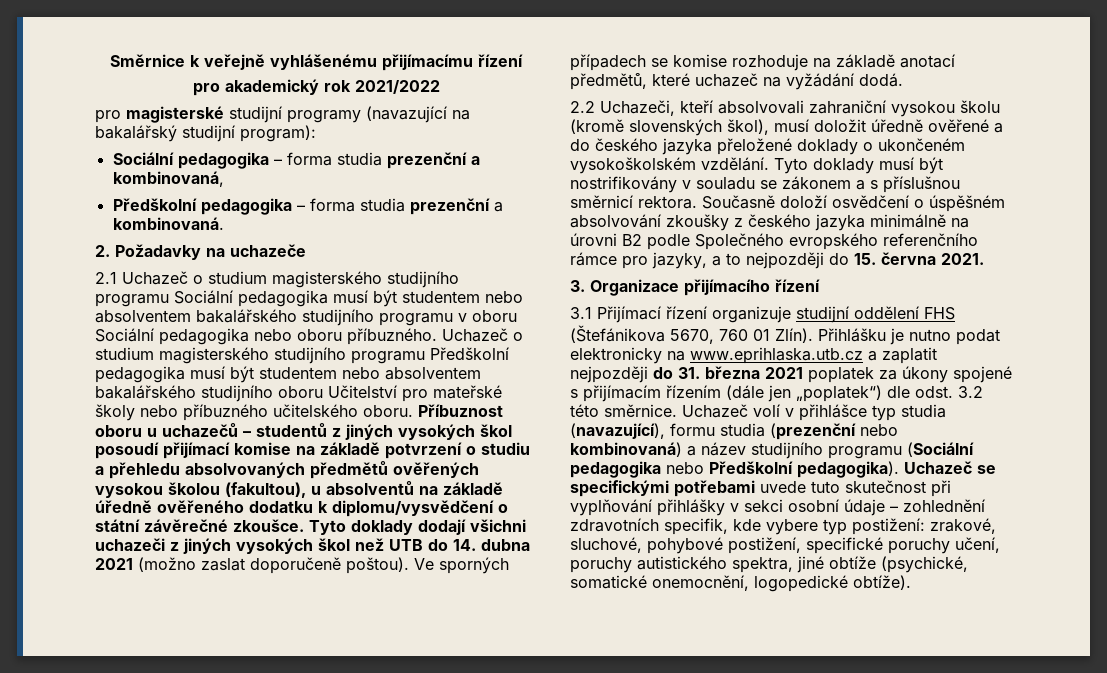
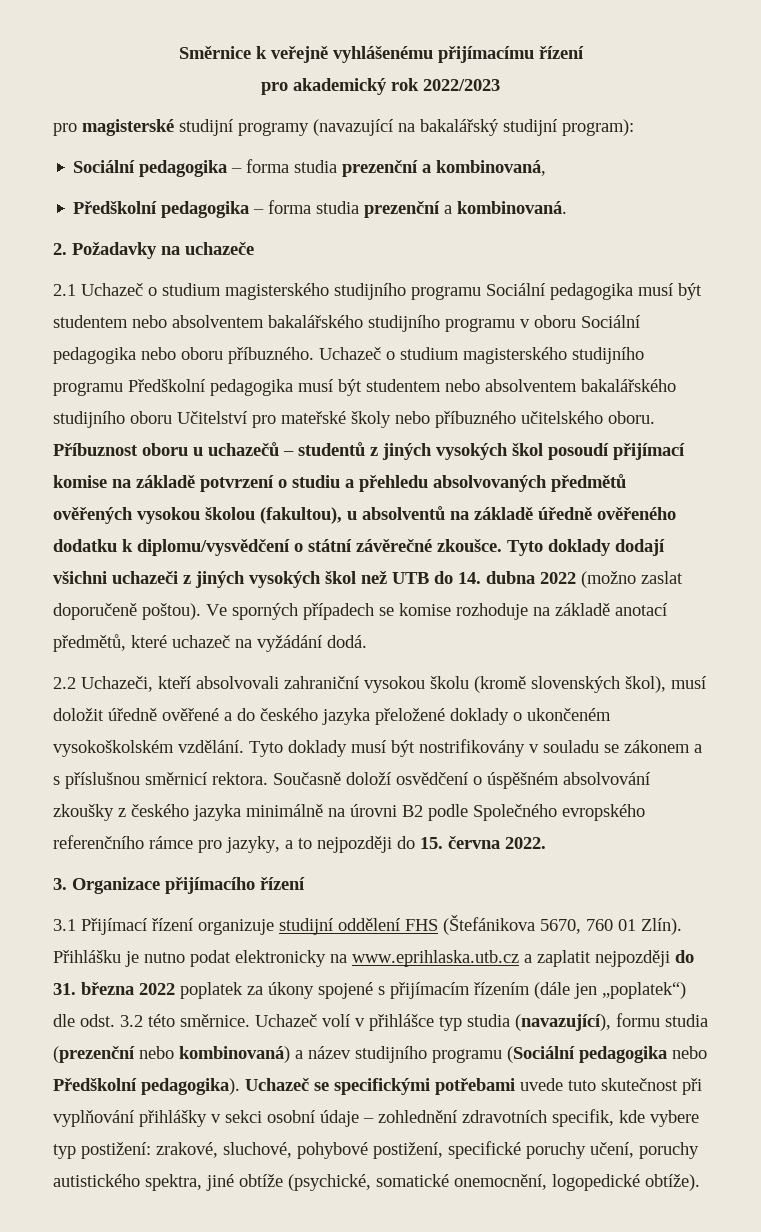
[354,80,440,94] 2021/2022 -> [423,79,500,91] 2022/2023
[95,558,133,570] 2021 -> [540,572,576,584] 2022
[941,253,984,265] 2021. -> [505,837,546,849] 2022.
[765,367,803,379] 2021 -> [139,983,175,995] 2022

